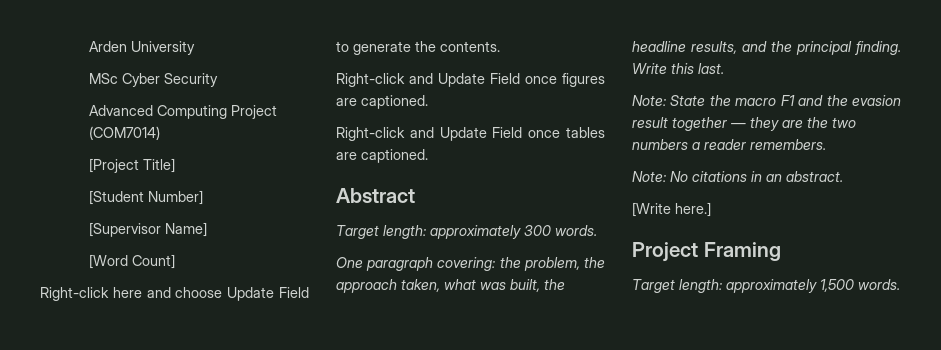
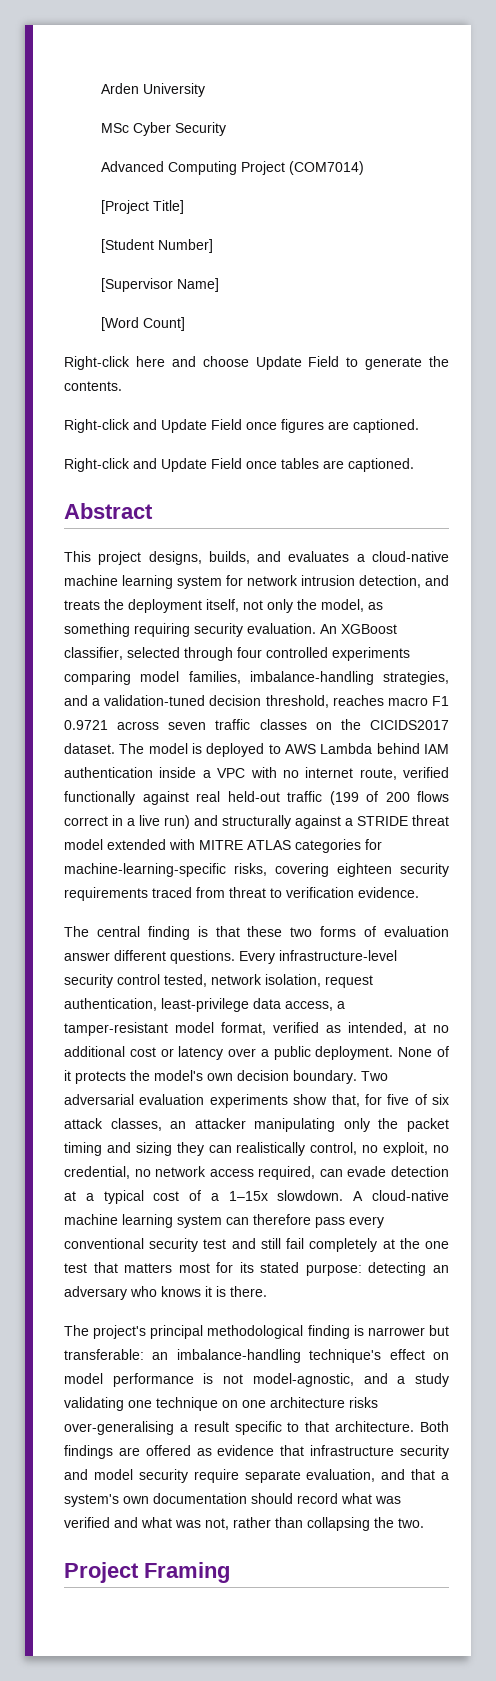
[336,225,597,239] [336,257,605,271] [336,279,565,293] [632,41,901,55] [632,63,724,74] [632,95,901,106] [632,117,856,131] [632,139,826,150] [632,171,843,182] [632,202,711,217] [632,242,781,262] [632,279,900,293] Target length: approximately 300 words. // One paragraph covering: the problem, the approach taken, what was built, the headline results, and the principal finding. Write this last. // Note: State the macro F1 and the evasion result together — they are the two numbers a reader remembers. // Note: No citations in an abstract. // [Write here.] // Project Framing // Target length: approximately 1,500 words. -> [64,551,449,565] [64,575,449,589] [64,599,383,613] [64,623,397,637] [64,647,410,661] [64,671,449,685] [64,695,450,708] [64,719,449,730] [64,743,449,757] [64,767,449,780] [64,791,449,805] [64,815,449,829] [64,839,382,853] [64,863,449,877] [64,887,419,901] [64,926,450,940] [64,950,397,964] [64,974,373,988] [64,998,345,1012] [64,1022,449,1036] [64,1046,449,1060] [64,1070,388,1084] [64,1094,449,1108] [64,1118,449,1132] [64,1142,450,1156] [64,1166,449,1180] [64,1190,449,1204] [64,1214,384,1228] [64,1238,450,1252] [64,1262,449,1276] [64,1286,267,1300] [64,1325,450,1339] [64,1349,449,1363] [64,1373,450,1387] [64,1397,378,1411] [64,1421,449,1435] [64,1445,449,1459] [64,1469,449,1483] [64,1493,401,1507] [64,1517,424,1531] [64,1562,230,1583] This project designs, builds, and evaluates a cloud-native machine learning system for network intrusion detection, and treats the deployment itself, not only the model, as something requiring security evaluation. An XGBoost classifier, selected through four controlled experiments comparing model families, imbalance-handling strategies, and a validation-tuned decision threshold, reaches macro F1 0.9721 across seven traffic classes on the CICIDS2017 dataset. The model is deployed to AWS Lambda behind IAM authentication inside a VPC with no internet route, verified functionally against real held-out traffic (199 of 200 flows correct in a live run) and structurally against a STRIDE threat model extended with MITRE ATLAS categories for machine-learning-specific risks, covering eighteen security requirements traced from threat to verification evidence. // The central finding is that these two forms of evaluation answer different questions. Every infrastructure-level security control tested, network isolation, request authentication, least-privilege data access, a tamper-resistant model format, verified as intended, at no additional cost or latency over a public deployment. None of it protects the model's own decision boundary. Two adversarial evaluation experiments show that, for five of six attack classes, an attacker manipulating only the packet timing and sizing they can realistically control, no exploit, no credential, no network access required, can evade detection at a typical cost of a 1–15x slowdown. A cloud-native machine learning system can therefore pass every conventional security test and still fail completely at the one test that matters most for its stated purpose: detecting an adversary who knows it is there. // The project's principal methodological finding is narrower but transferable: an imbalance-handling technique's effect on model performance is not model-agnostic, and a study validating one technique on one architecture risks over-generalising a result specific to that architecture. Both findings are offered as evidence that infrastructure security and model security require separate evaluation, and that a system's own documentation should record what was verified and what was not, rather than collapsing the two. // Project Framing

